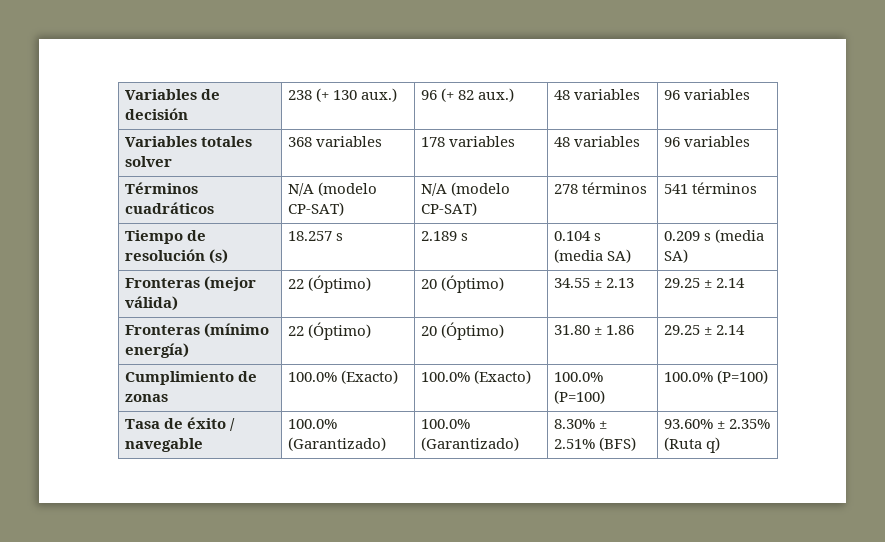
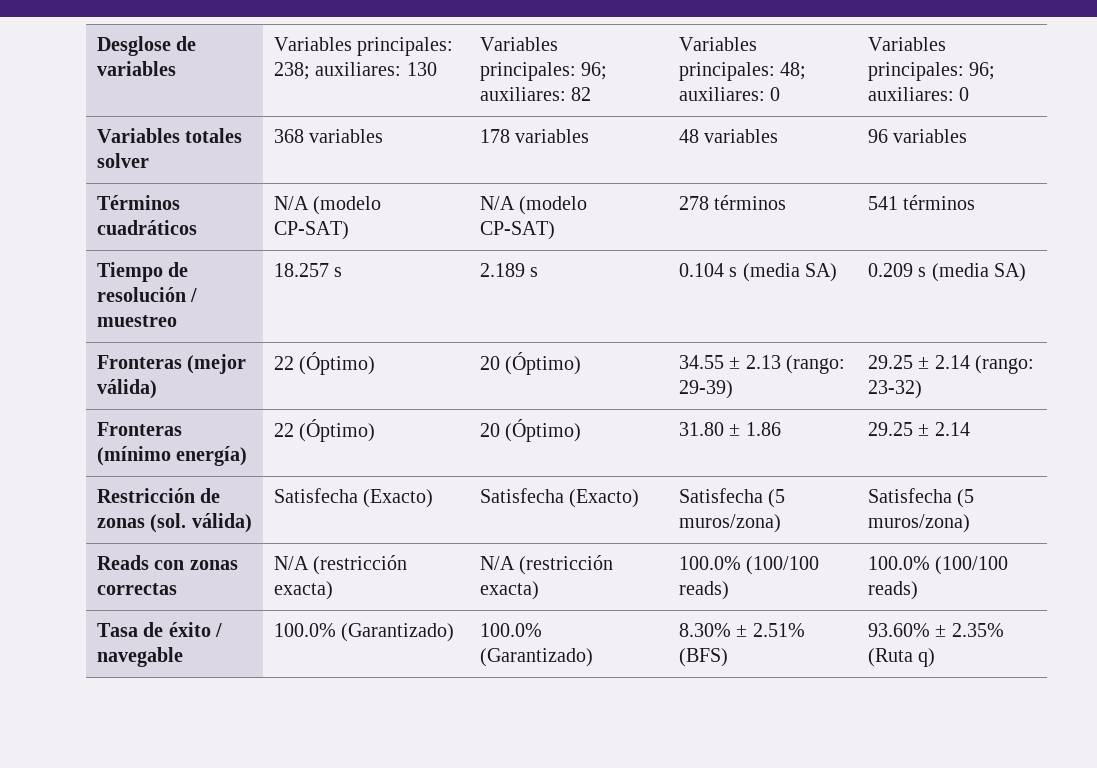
[125,89,221,100] [125,108,189,120] [288,88,398,102] [421,88,515,102] [554,89,641,100] [664,89,751,100] Variables de decisión | 238 (+ 130 aux.) | 96 (+ 82 aux.) | 48 variables | 96 variables -> [96,36,197,56] [96,61,176,76] [273,37,454,56] [273,62,437,80] [479,37,558,51] [479,62,608,81] [479,87,592,101] [678,37,757,51] [678,62,807,81] [678,87,781,101] [867,37,946,51] [867,62,996,81] [867,87,970,101] Desglose de variables | Variables principales: 238; auxiliares: 130 | Variables principales: 96; auxiliares: 82 | Variables principales: 48; auxiliares: 0 | Variables principales: 96; auxiliares: 0
[209,249,229,264] (s) -> [190,288,198,302] [96,315,177,327] / muestreo
[664,278,746,288] | 29.25 ± 2.14 -> [786,355,846,374] [678,380,733,399] [867,355,1035,374] [867,380,922,399] (rango: 29-39) | 29.25 ± 2.14 (rango: 23-32)
[125,371,235,385] Cumplimiento -> [96,488,195,503] Restricción
[288,370,399,384] [421,370,532,384] [554,372,604,382] [554,390,606,404] [664,370,769,384] | 100.0% (Exacto) | 100.0% (Exacto) | 100.0% (P=100) | 100.0% (P=100) -> [150,513,252,533] [273,488,434,508] [479,488,640,508] [678,488,786,508] [678,514,781,533] [867,488,975,508] [867,514,970,533] [96,555,238,570] [96,583,177,595] [273,555,408,575] [273,581,333,600] [479,555,614,575] [479,581,539,600] [678,556,820,575] [678,581,729,600] [867,556,1009,575] [867,581,918,600] (sol. válida) | Satisfecha (Exacto) | Satisfecha (Exacto) | Satisfecha (5 muros/zona) | Satisfecha (5 muros/zona) // Reads con zonas correctas | N/A (restricción exacta) | N/A (restricción exacta) | 100.0% (100/100 reads) | 100.0% (100/100 reads)

